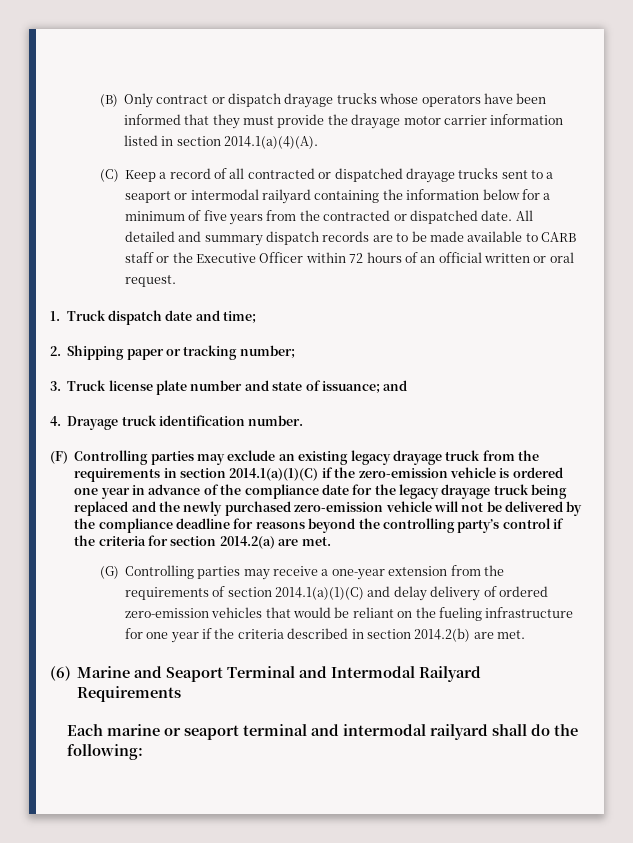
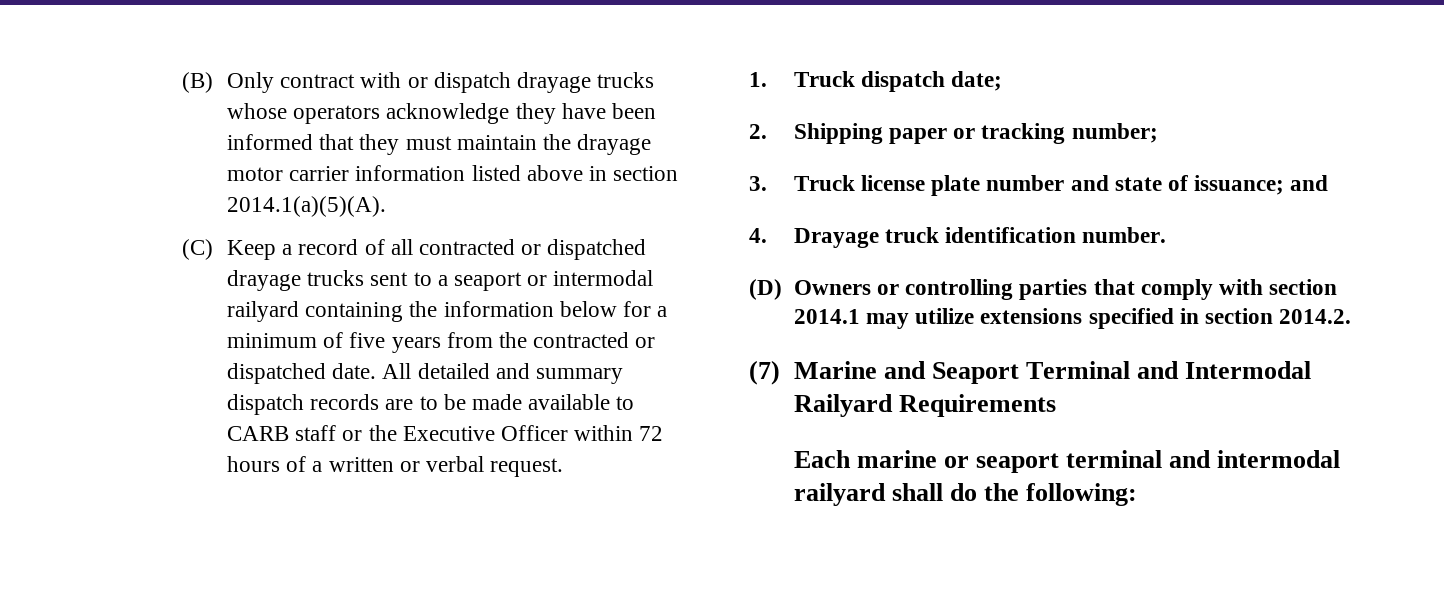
(209, 99) none -> [360,72,402,88] with
(481, 101) none -> [386,103,556,124] acknowledge they
[277,114,325,128] provide -> [456,135,537,150] maintain
[161,136,319,149] in section 2014.1(a)(4)(A). -> [526,165,679,181] [226,196,386,217] above in section 2014.1(a)(5)(A).
[420,252,482,263] an official -> [312,461,323,472] a
[549,252,574,263] oral -> [425,456,484,472] verbal
[165,310,257,323] date and time; -> [951,71,1003,91] date;
[50,450,539,465] [74,467,563,482] [74,484,568,499] [74,501,583,516] [74,518,564,533] [74,535,331,549] [99,565,504,580] [124,586,548,601] [124,607,574,621] [124,628,526,643] [50,666,71,681] (F) Controlling parties may exclude an existing legacy drayage truck from the requirements in section 2014.1(a)(1)(C) if the zero-emission vehicle is ordered one year in advance of the compliance date for the legacy drayage truck being replaced and the newly purchased zero-emission vehicle will not be delivered by the compliance deadline for reasons beyond the controlling party’s control if the criteria for section 2014.2(a) are met. // (G) Controlling parties may receive a one-year extension from the requirements of section 2014.1(a)(1)(C) and delay delivery of ordered zero-emission vehicles that would be reliant on the fueling infrastructure for one year if the criteria described in section 2014.2(b) are met. // (6) -> [749,279,1338,300] [793,308,1352,329] [749,360,780,385] (D) Owners or controlling parties that comply with section 2014.1 may utilize extensions specified in section 2014.2. // (7)

